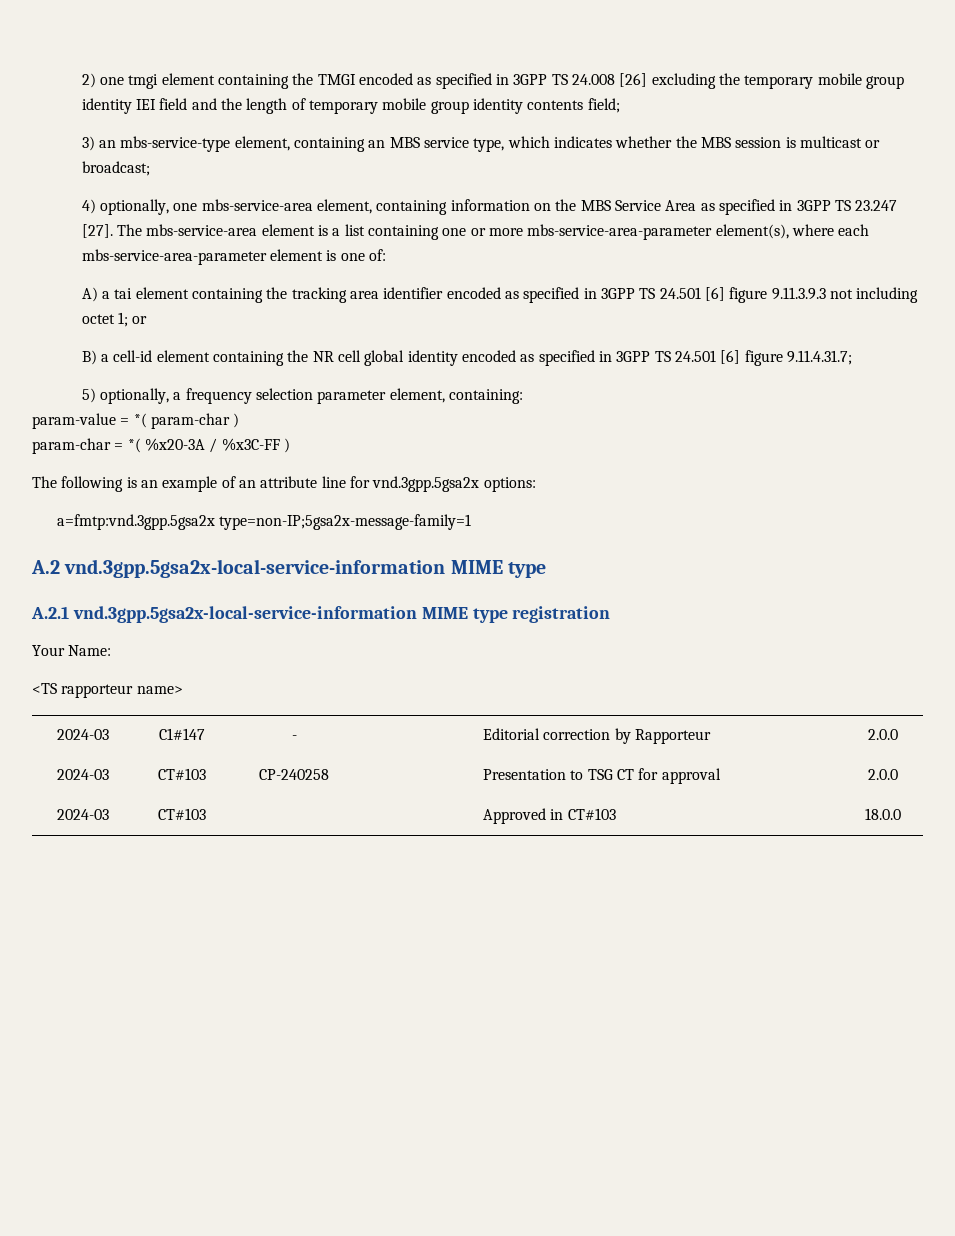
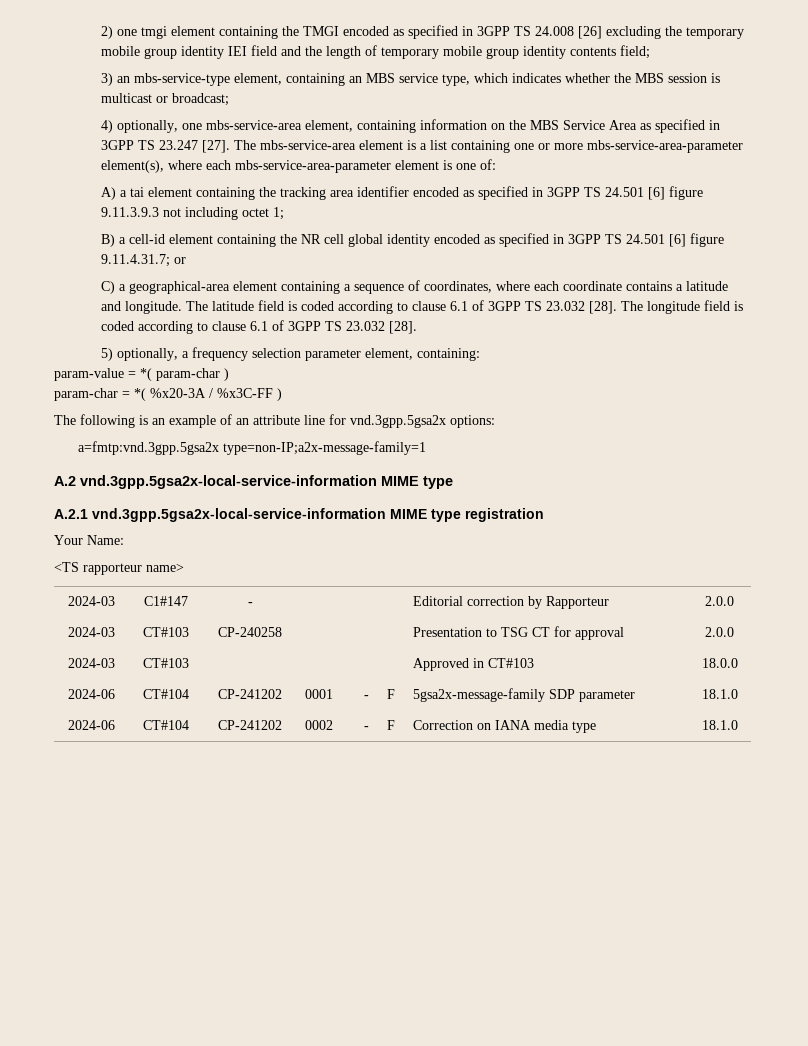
[132,316,148,324] or -> (285, 213) none
(852, 357) none -> [174,257,187,264] [101,280,729,294] [101,300,744,314] [101,320,418,334] or // C) a geographical-area element containing a sequence of coordinates, where each coordinate contains a latitude and longitude. The latitude field is coded according to clause 6.1 of 3GPP TS 23.032 [28]. The longitude field is coded according to clause 6.1 of 3GPP TS 23.032 [28].
[219,514,472,530] type=non-IP;5gsa2x-message-family=1 -> [222,441,426,455] type=non-IP;a2x-message-family=1
(901, 814) none -> [68,689,115,699] [142,689,189,699] [218,689,282,699] [304,689,333,699] [364,695,370,699] [387,689,395,699] [412,688,635,702] [701,689,738,699] [68,720,115,730] [142,720,189,730] [218,720,282,730] [304,720,333,730] [364,726,370,730] [387,720,395,730] [412,720,596,733] [701,720,738,730] // 2024-06 | CT#104 | CP-241202 | 0001 | - | F | 5gsa2x-message-family SDP parameter | 18.1.0 // 2024-06 | CT#104 | CP-241202 | 0002 | - | F | Correction on IANA media type | 18.1.0

